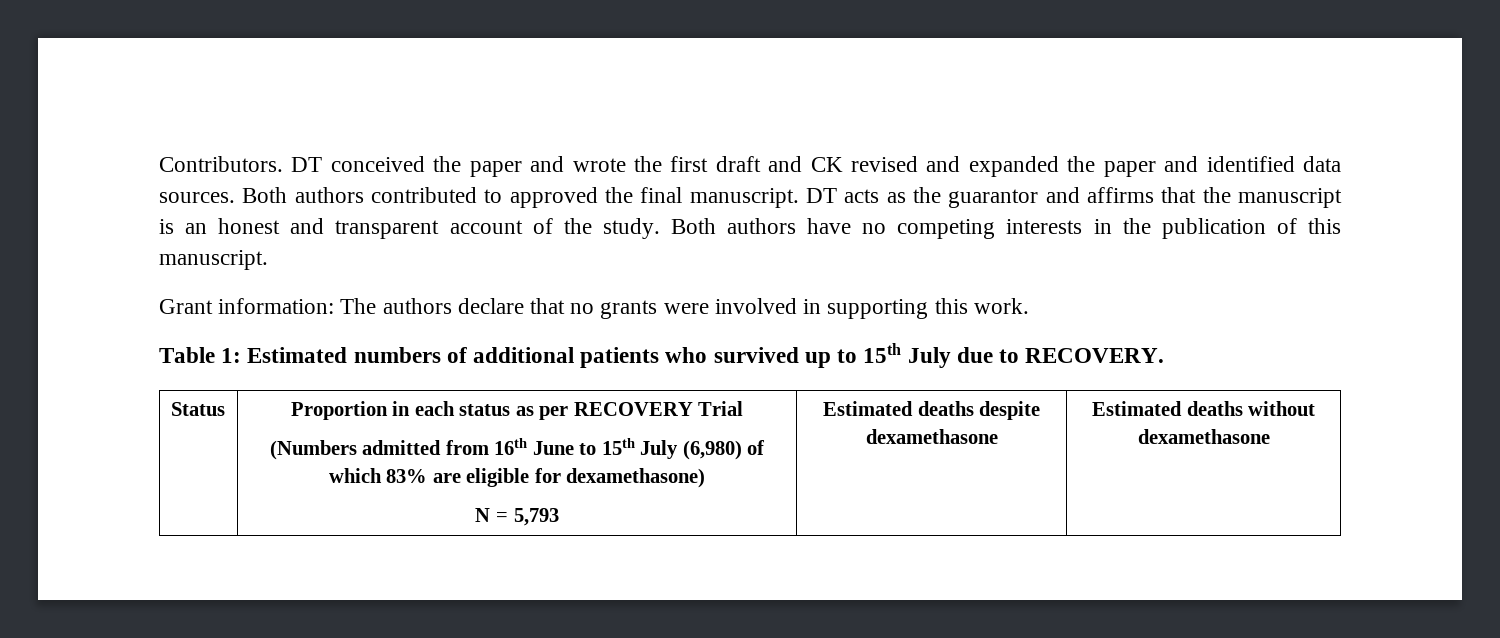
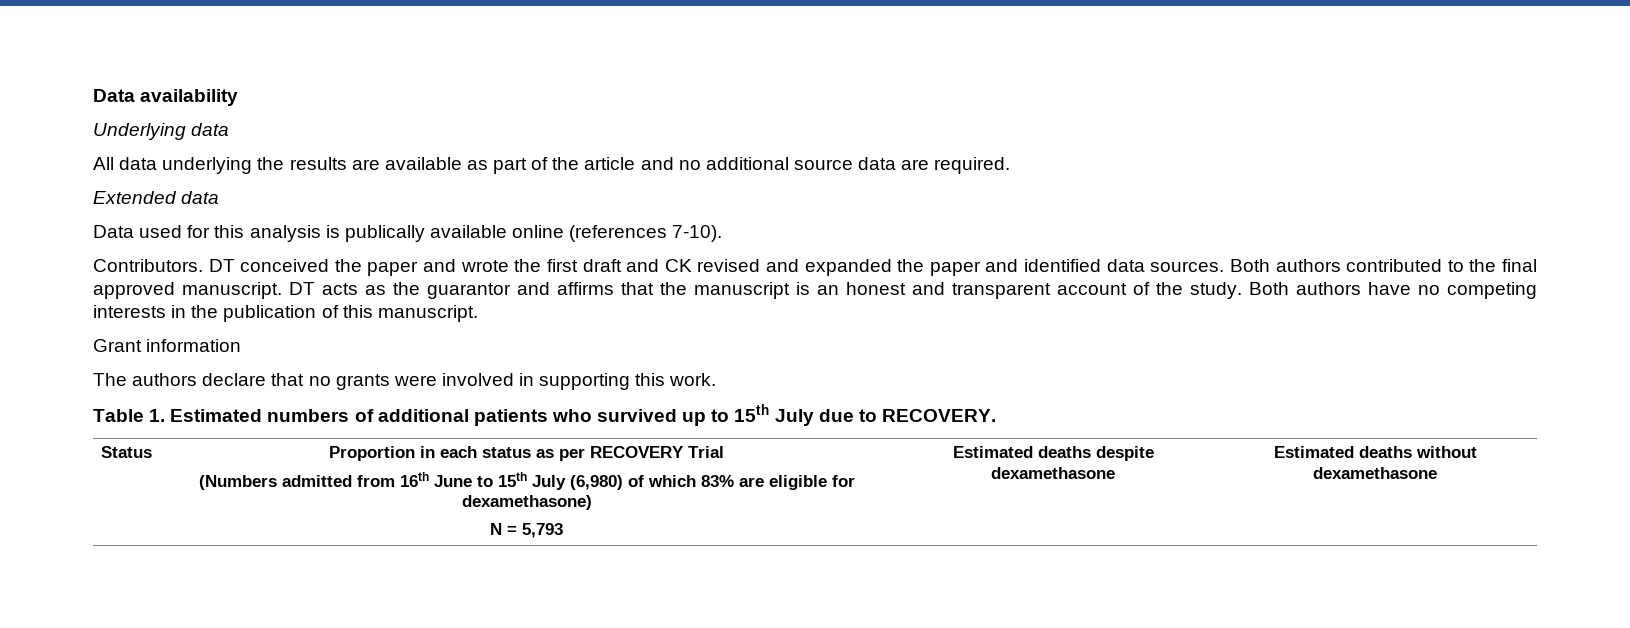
(159, 164) none -> [93,89,239,106] [93,123,230,140] [93,157,1011,174] [93,191,220,204] [93,225,723,242] Data availability // Underlying data // All data underlying the results are available as part of the article and no additional source data are required. // Extended data // Data used for this analysis is publically available online (references 7-10). //
[509,187,598,208] approved -> (1464, 266) none
(683, 195) none -> [93,282,175,299] approved
[218,298,335,314] information: -> [146,339,242,352] information //
[221,348,242,363] 1: -> [149,409,166,422] 1.

